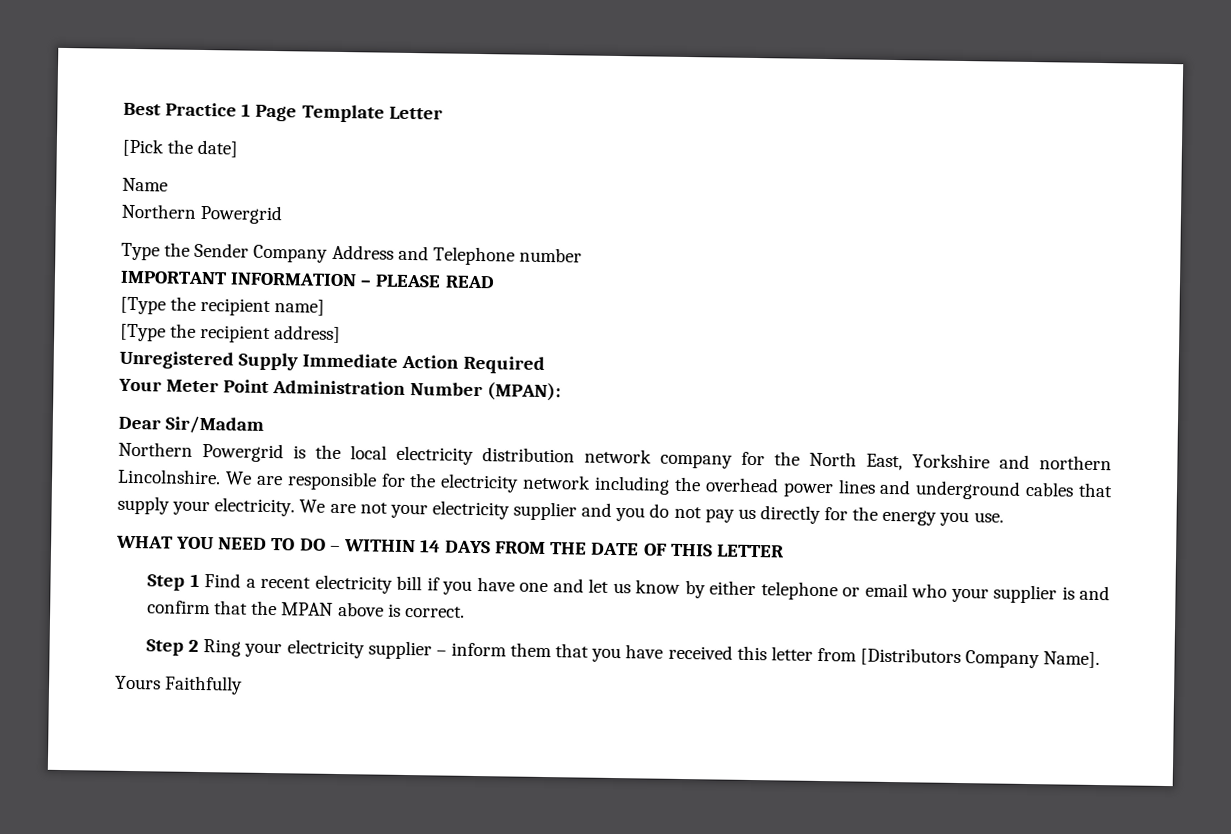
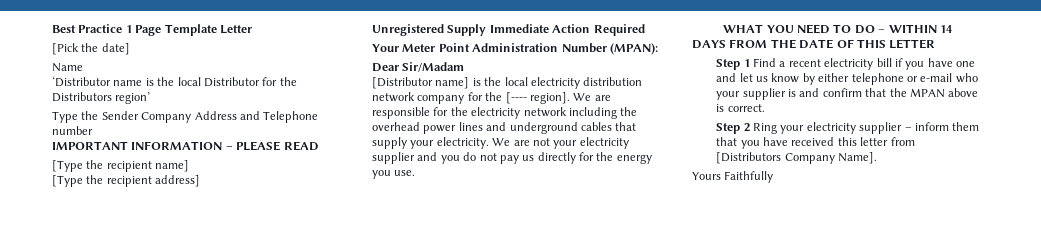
[121,203,284,225] Northern Powergrid -> [52,76,297,87] [52,92,151,104] ‘Distributor name is the local Distributor for the Distributors region’
[118,441,284,463] Northern Powergrid -> [372,77,470,89] [Distributor name]
[809,451,1112,471] [117,468,221,485] North East, Yorkshire and northern Lincolnshire. -> [505,92,570,104] [---- region].
[864,582,908,598] email -> [920,73,953,82] e-mail

